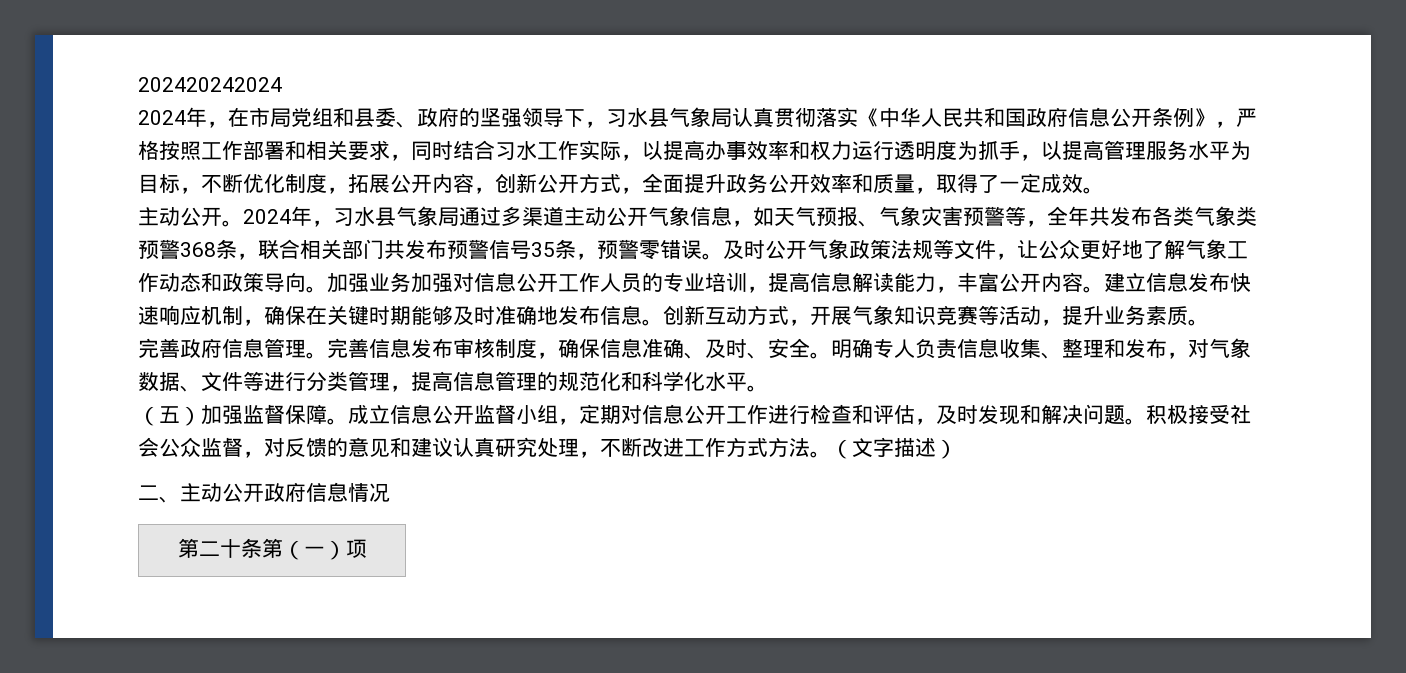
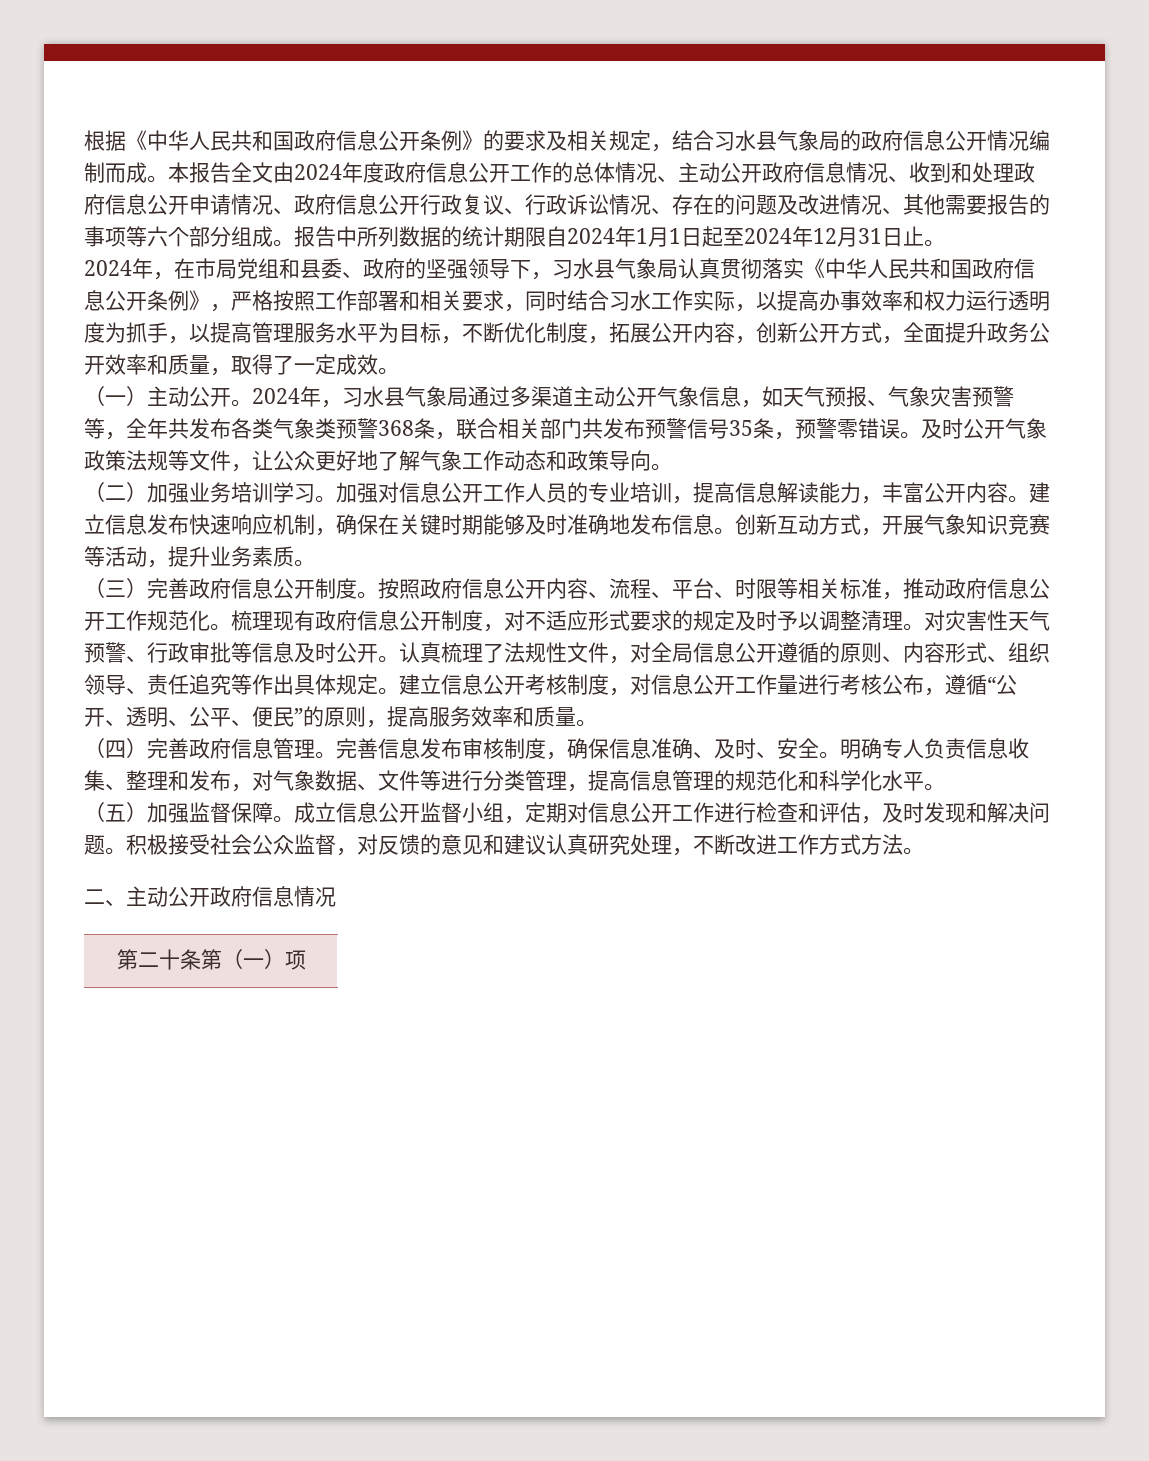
[138,77,282,92] 202420242024 -> [84,130,1050,152] [84,162,1035,183] [84,194,1050,215] [84,226,945,247] 根据《中华人民共和国政府信息公开条例》的要求及相关规定，结合习水县气象局的政府信息公开情况编制而成。本报告全文由2024年度政府信息公开工作的总体情况、主动公开政府信息情况、收到和处理政府信息公开申请情况、政府信息公开行政复议、行政诉讼情况、存在的问题及改进情况、其他需要报告的事项等六个部分组成。报告中所列数据的统计期限自2024年1月1日起至2024年12月31日止。
(1104, 190) none -> [84,386,147,406] （一）
(327, 289) none -> [84,482,147,502] // （二）
(411, 282) none -> [231,482,336,503] 培训学习。
(1209, 322) none -> [84,578,1050,600] [84,610,1050,632] [84,642,1050,664] [84,674,1017,696] [84,706,597,728] [84,738,147,759] （三）完善政府信息公开制度。按照政府信息公开内容、流程、平台、时限等相关标准，推动政府信息公开工作规范化。梳理现有政府信息公开制度，对不适应形式要求的规定及时予以调整清理。对灾害性天气预警、行政审批等信息及时公开。认真梳理了法规性文件，对全局信息公开遵循的原则、内容形式、组织领导、责任追究等作出具体规定。建立信息公开考核制度，对信息公开工作量进行考核公布，遵循“公开、透明、公平、便民”的原则，提高服务效率和质量。 // （四）
[831,437,957,459] （文字描述） -> (924, 851) none

